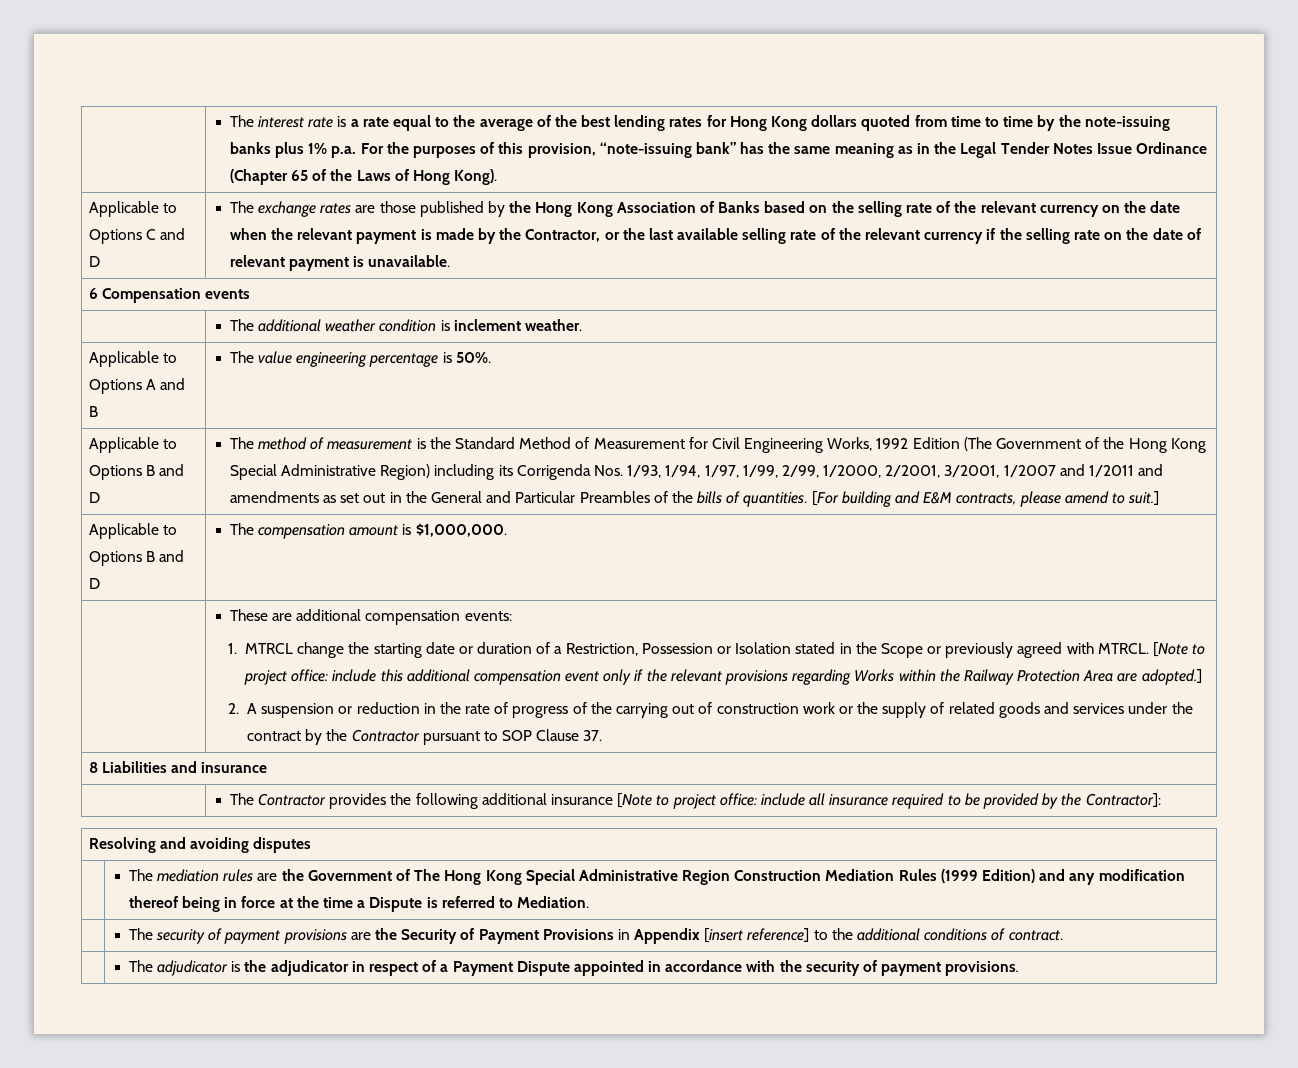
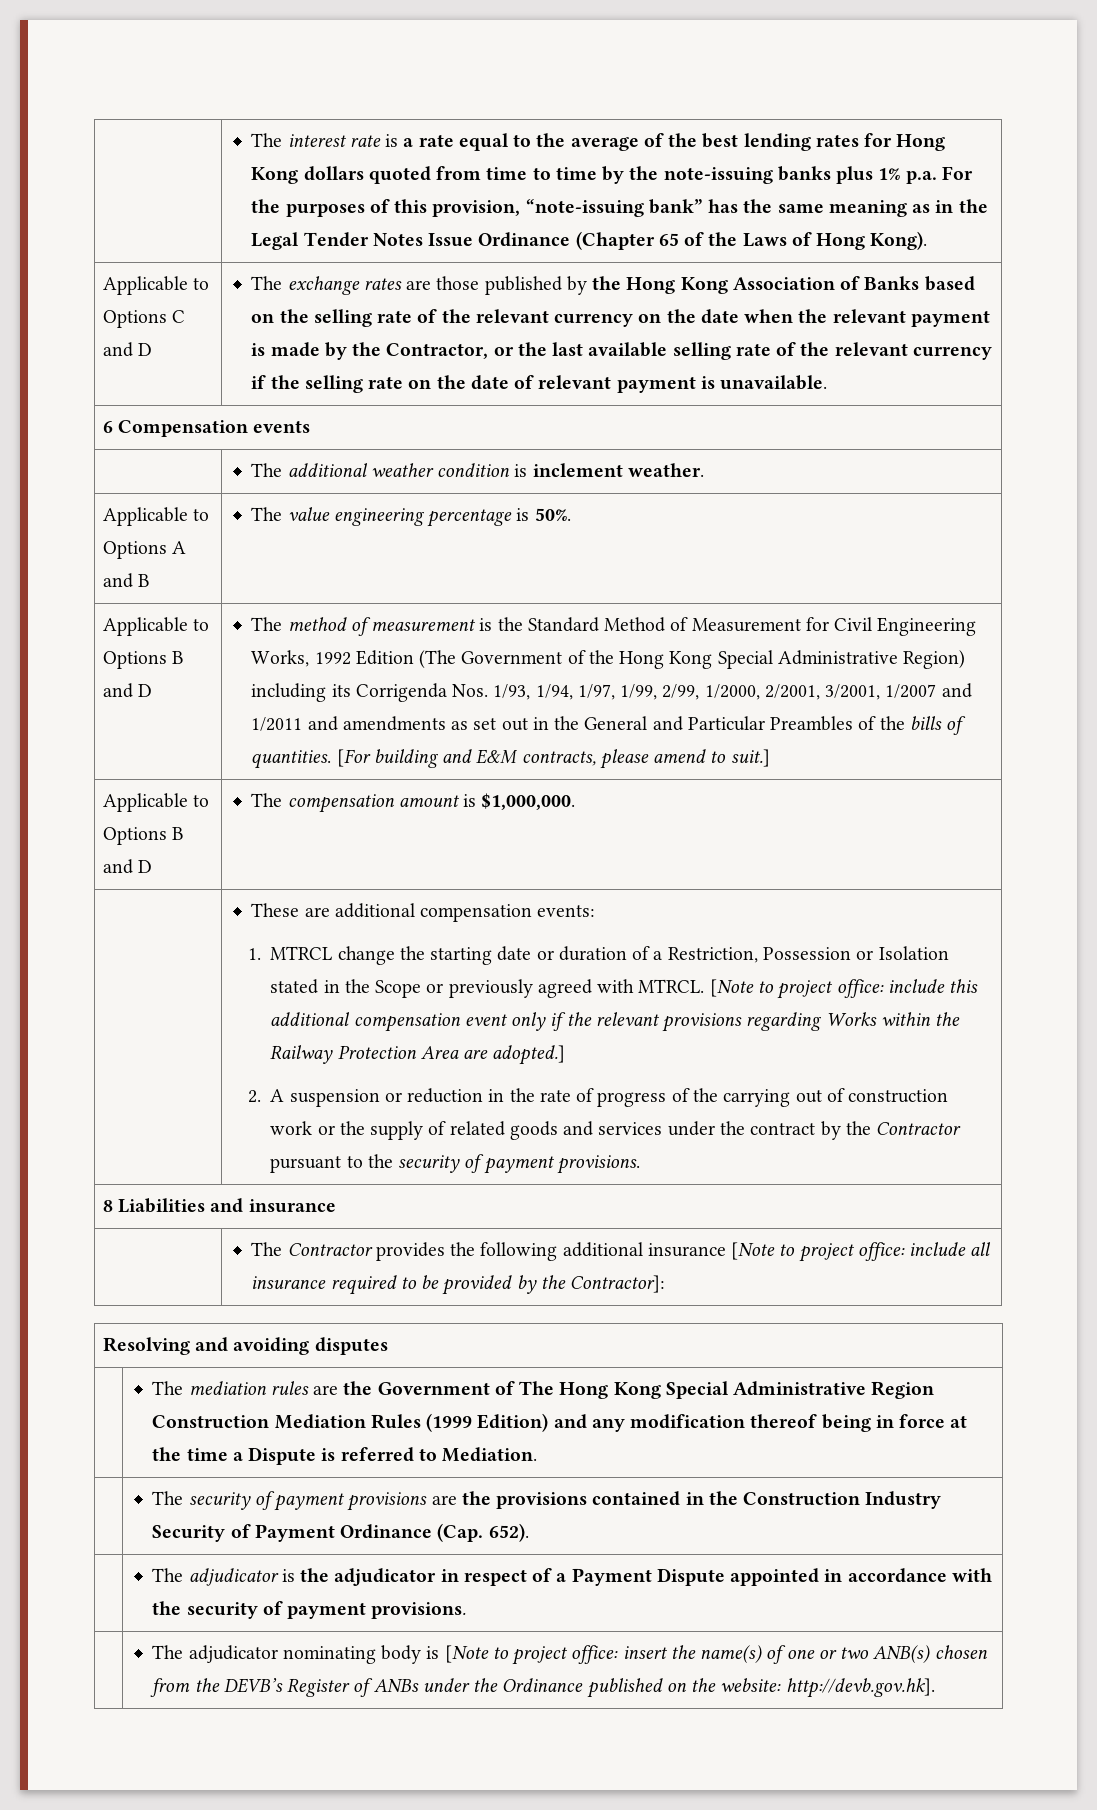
[502,729,603,741] SOP Clause 37. -> [367,1154,640,1174] the security of payment provisions.
[401,928,1063,944] Security of Payment Provisions in Appendix [insert reference] to the additional conditions of contract. -> [496,1491,942,1509] [152,1523,529,1542] provisions contained in the Construction Industry Security of Payment Ordinance (Cap. 652).
(1020, 968) none -> [152,1645,988,1665] [150,1678,935,1698] // | The adjudicator nominating body is [Note to project office: insert the name(s) of one or two ANB(s) chosen from the DEVB’s Register of ANBs under the Ordinance published on the website: http://devb.gov.hk].

